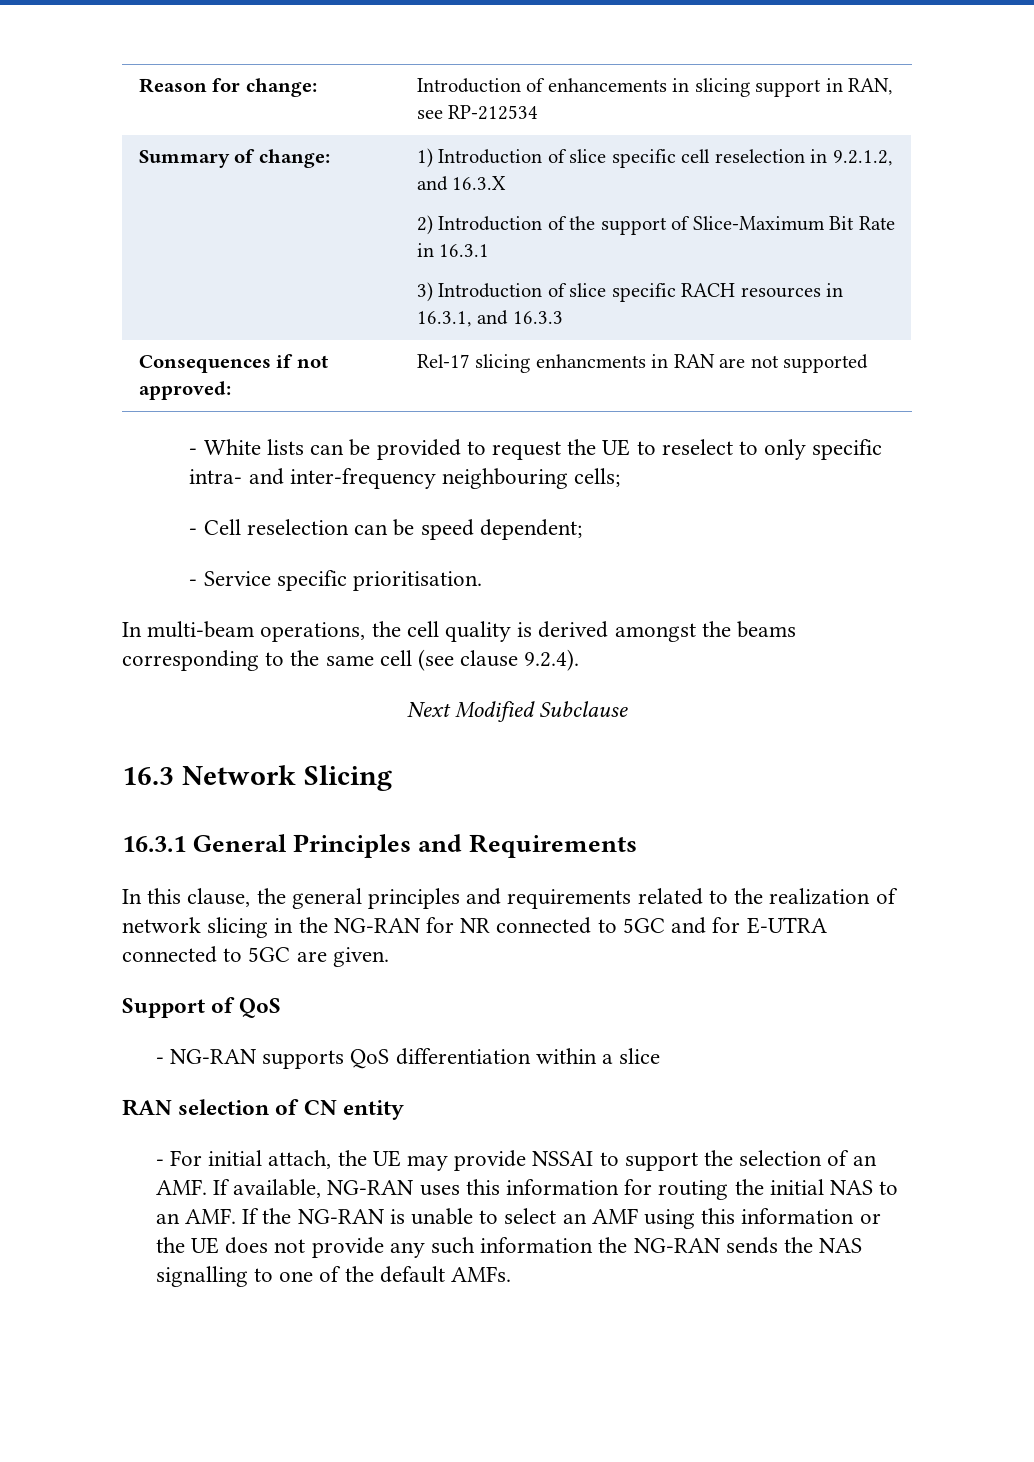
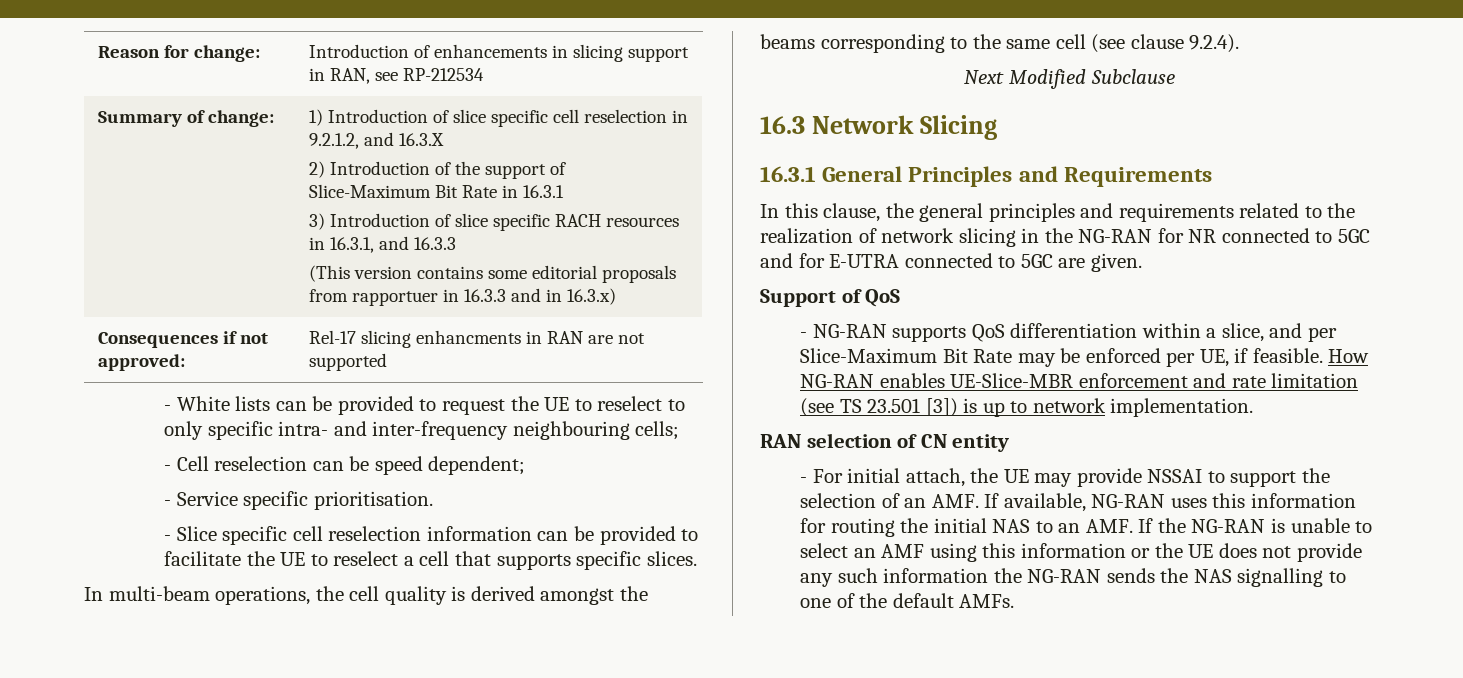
(563, 317) none -> [309,265,677,283] [309,288,617,306] // (This version contains some editorial proposals from rapportuer in 16.3.3 and in 16.3.x)
(483, 581) none -> [164,526,699,545] [164,551,697,570] // - Slice specific cell reselection information can be provided to facilitate the UE to reselect a cell that supports specific slices.
[619,1048,661,1064] slice -> [1221,323,1337,342] [800,348,1370,367] [800,373,1359,388] [800,398,1254,417] slice, and per Slice-Maximum Bit Rate may be enforced per UE, if feasible. How NG-RAN enables UE-Slice-MBR enforcement and rate limitation (see TS 23.501 [3]) is up to network implementation.

